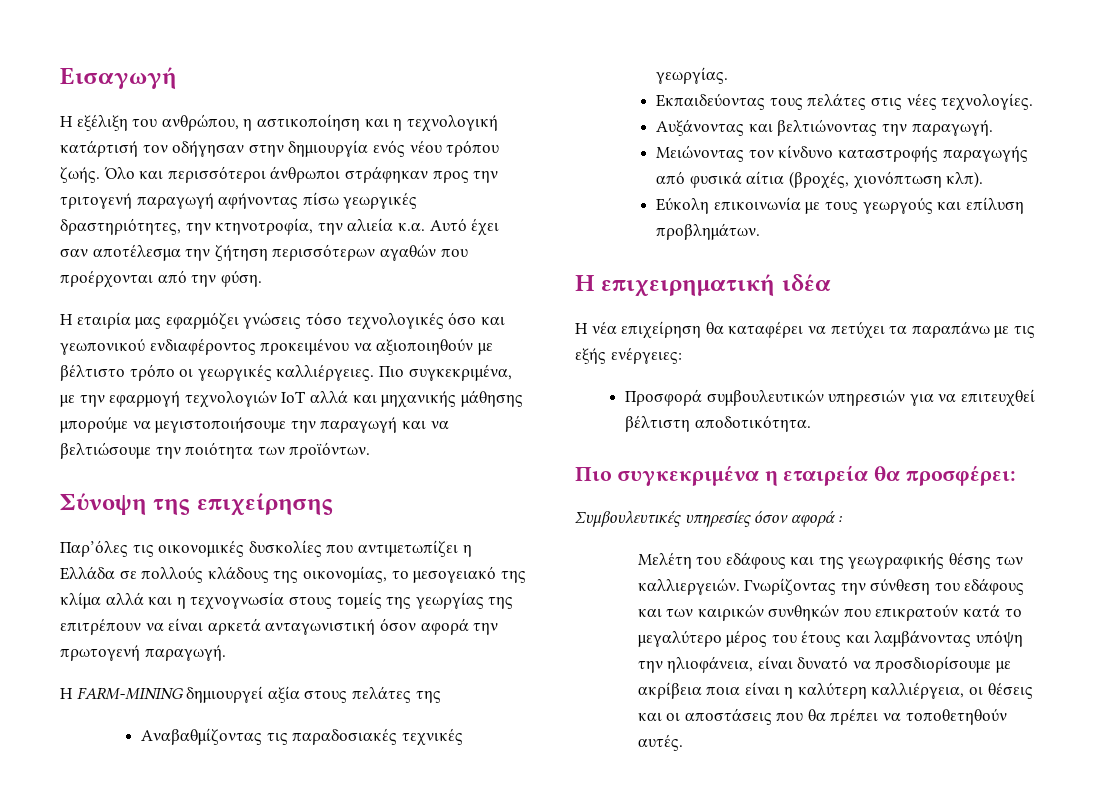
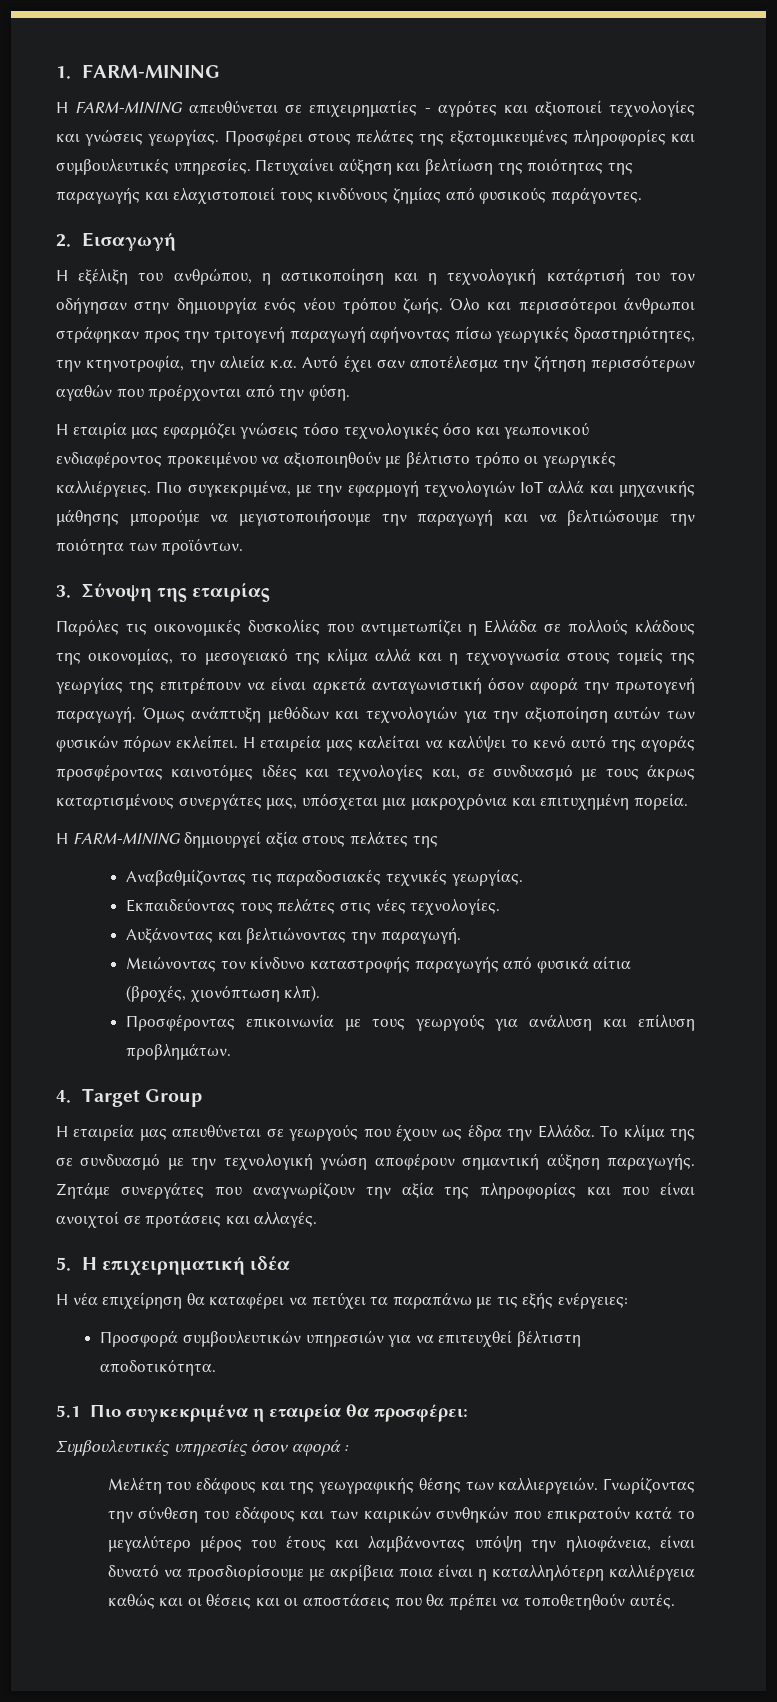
(60, 78) none -> [56,64,220,79] [56,100,695,117] [56,129,695,146] [56,158,633,175] [56,187,642,204] [56,234,71,247] 1. FARM-MINING // Η FARM-MINING απευθύνεται σε επιχειρηματίες - αγρότες και αξιοποιεί τεχνολογίες και γνώσεις γεωργίας. Προσφέρει στους πελάτες της εξατομικευμένες πληροφορίες και συμβουλευτικές υπηρεσίες. Πετυχαίνει αύξηση και βελτίωση της ποιότητας της παραγωγής και ελαχιστοποιεί τους κινδύνους ζημίας από φυσικούς παράγοντες. // 2.
(138, 148) none -> [634,272,660,281] του
(371, 450) none -> [56,585,71,598] 3.
[196,493,333,516] [60,540,128,557] επιχείρησης // Παρ’όλες -> [192,583,271,602] [56,619,119,636] εταιρίας // Παρόλες
(226, 653) none -> [141,706,696,723] [56,735,695,752] [56,764,695,781] [56,793,688,810] Όμως ανάπτυξη μεθόδων και τεχνολογιών για την αξιοποίηση αυτών των φυσικών πόρων εκλείπει. Η εταιρεία μας καλείται να καλύψει το κενό αυτό της αγοράς προσφέροντας καινοτόμες ιδέες και τεχνολογίες και, σε συνδυασμό με τους άκρως καταρτισμένους συνεργάτες μας, υπόσχεται μια μακροχρόνια και επιτυχημένη πορεία.
[656,197,710,214] Εύκολη -> [126,1014,236,1031] Προσφέροντας
(933, 205) none -> [495,1014,593,1031] για ανάλυση
(761, 231) none -> [56,1088,203,1107] [56,1124,696,1141] [56,1153,695,1170] [56,1182,695,1199] [56,1211,318,1228] [56,1257,71,1271] 4. Target Group // Η εταιρεία μας απευθύνεται σε γεωργούς που έχουν ως έδρα την Ελλάδα. Το κλίμα της σε συνδυασμό με την τεχνολογική γνώση αποφέρουν σημαντική αύξηση παραγωγής. Ζητάμε συνεργάτες που αναγνωρίζουν την αξία της πληροφορίας και που είναι ανοιχτοί σε προτάσεις και αλλαγές. // 5.
(811, 423) none -> [56,1405,81,1418] 5.1
[797,682,965,699] καλύτερη καλλιέργεια, -> [491,1564,696,1581] [107,1593,184,1609] καταλληλότερη καλλιέργεια καθώς και

